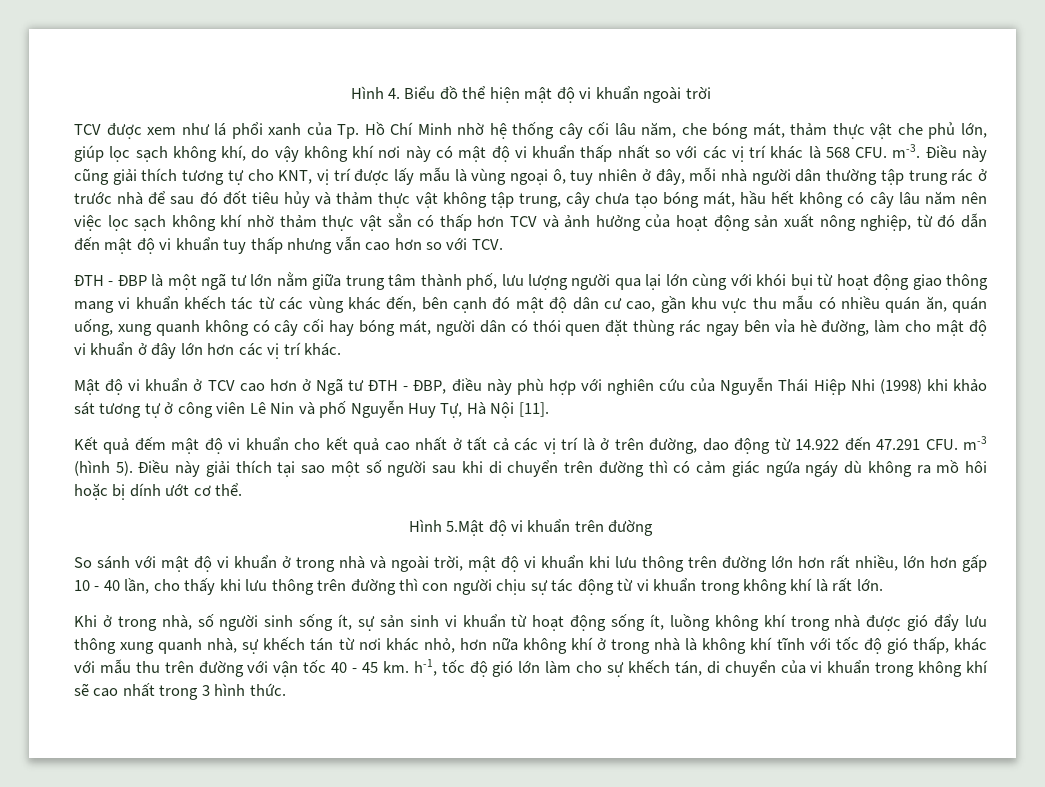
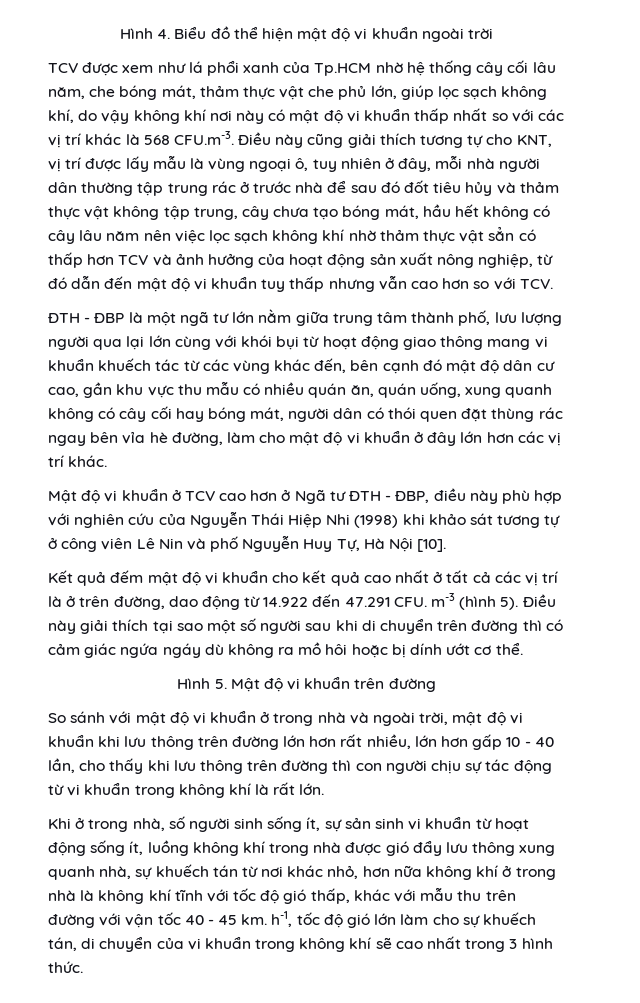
[337,122,452,139] Tp. Hồ Chí Minh -> [314,63,372,76] Tp.HCM
[855,144,921,158] CFU. m-3. -> [173,131,234,145] CFU.m-3.
[184,296,227,309] khếch -> [98,358,152,371] khuếch
[518,402,549,417] [11]. -> [417,539,447,552] [10].
[446,520,485,536] 5.Mật -> [214,678,260,692] 5. Mật
[263,637,306,650] khếch -> [155,864,209,877] khuếch
[627,660,670,673] khếch -> [482,912,536,925] khuếch

